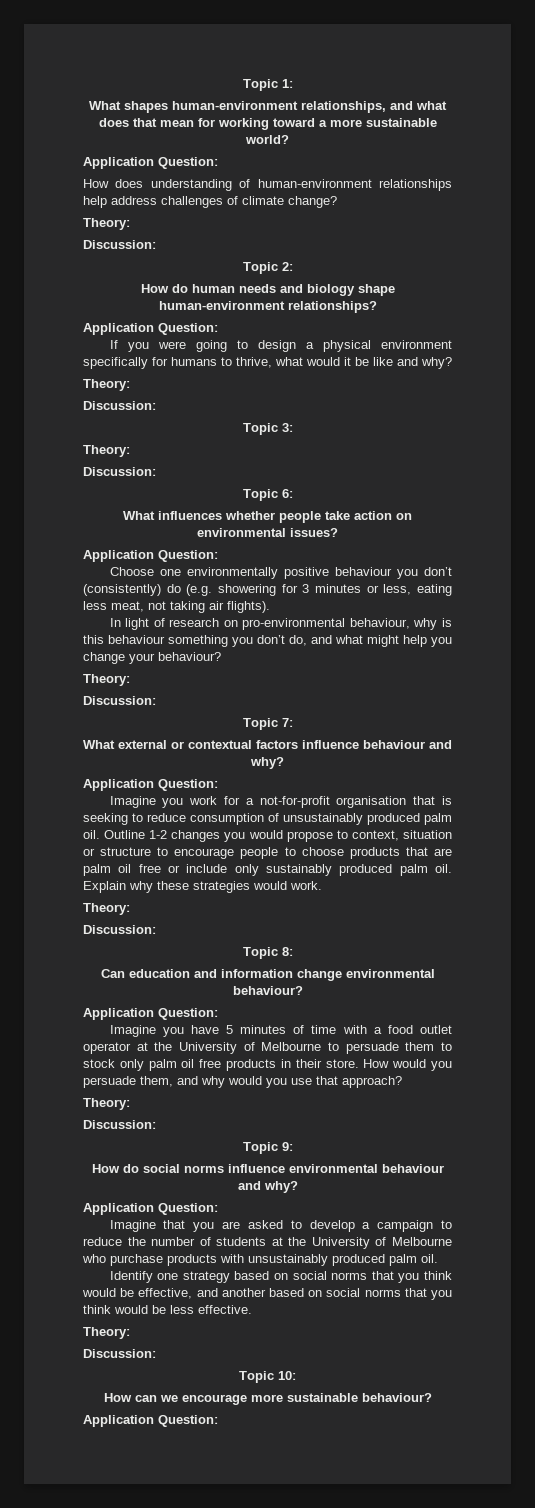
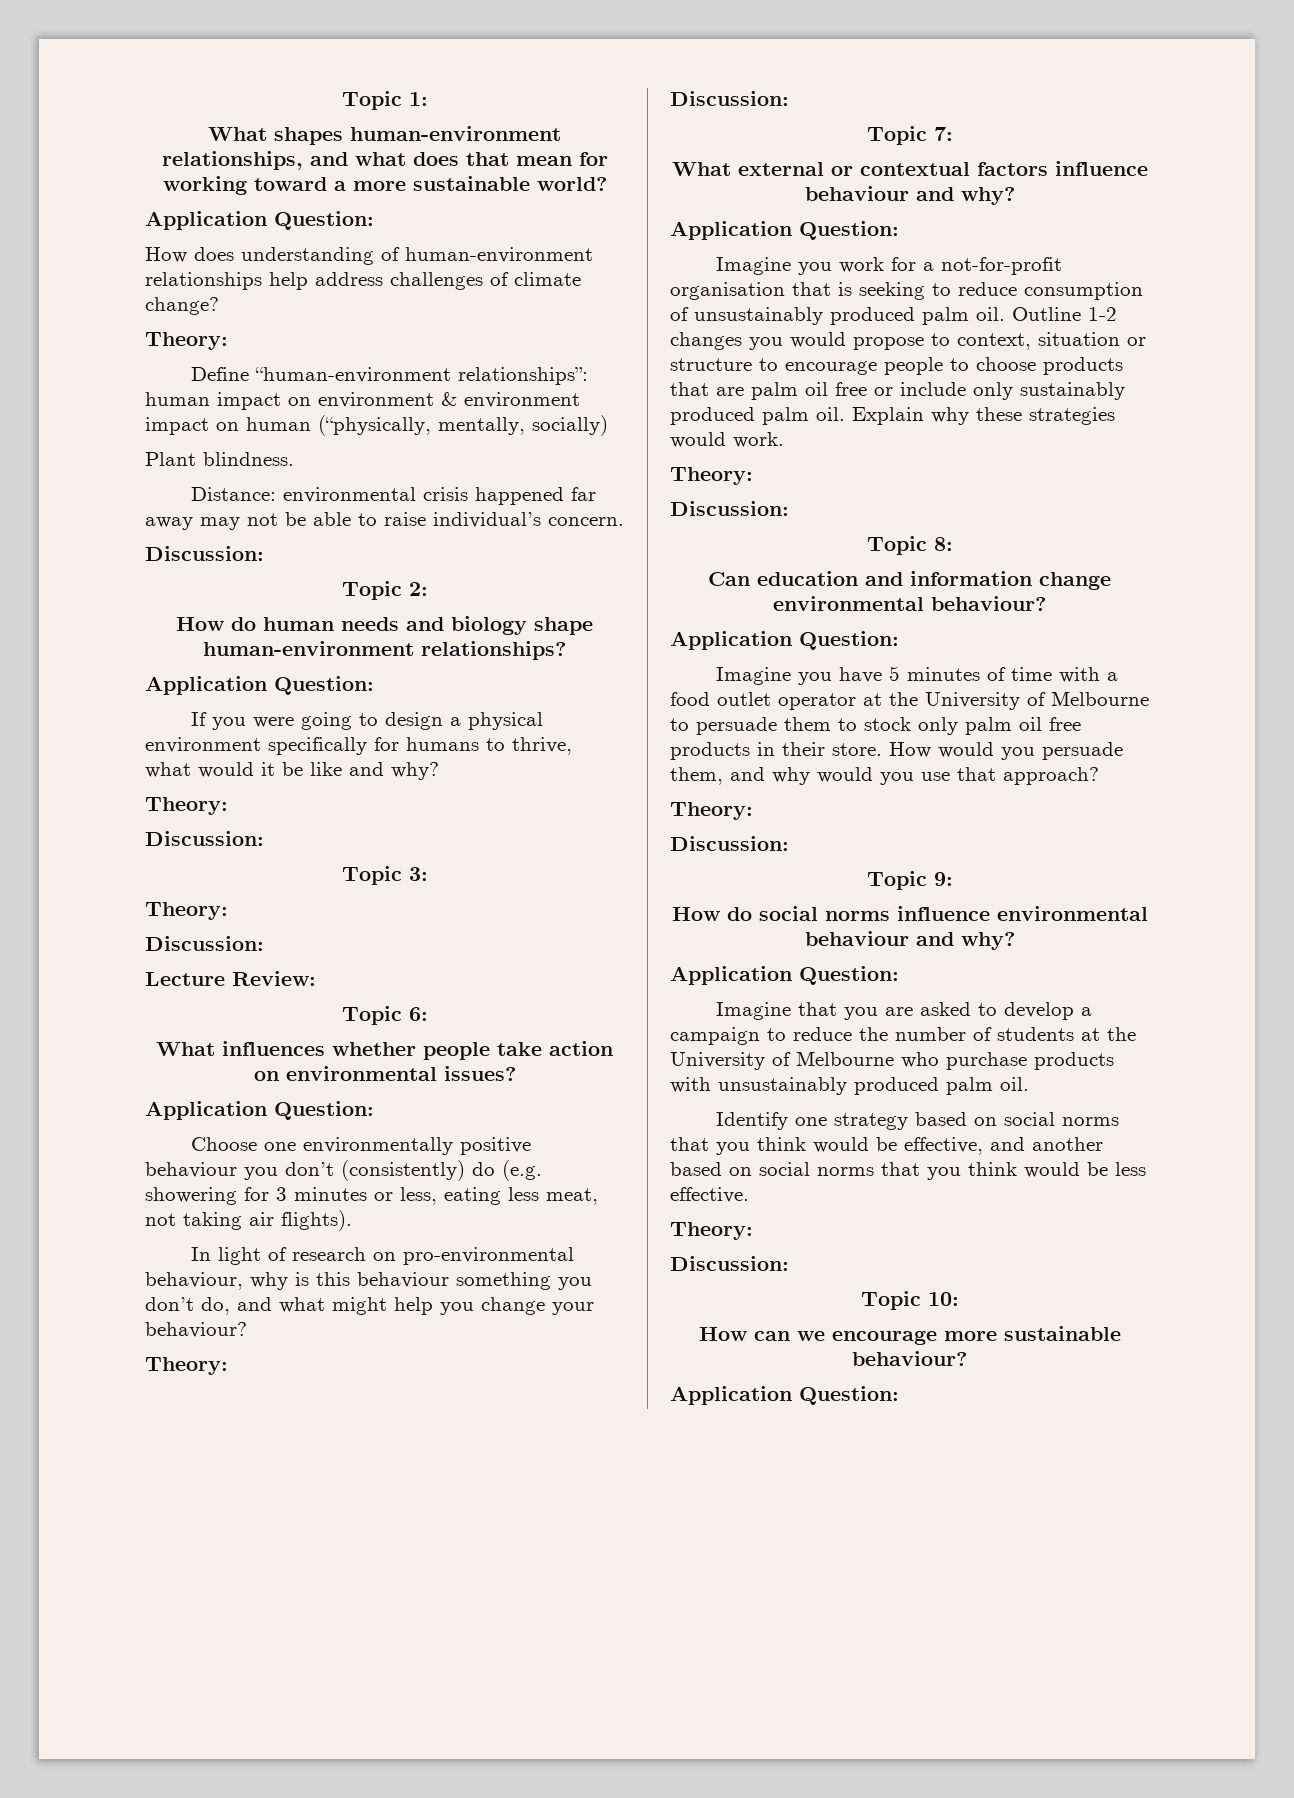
(130, 224) none -> [190,367,588,385] [145,392,580,410] [145,415,608,436] [145,452,294,466] [190,487,596,505] [145,512,624,530] // Define “human-environment relationships”: human impact on environment & environment impact on human (“physically, mentally, socially) // Plant blindness. // Distance: environmental crisis happened far away may not be able to raise individual’s concern.
(156, 471) none -> [145,971,316,986] // Lecture Review:

